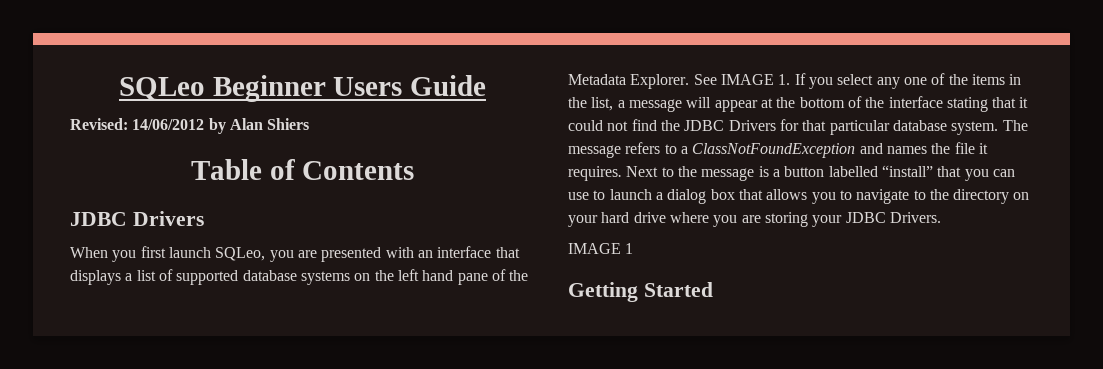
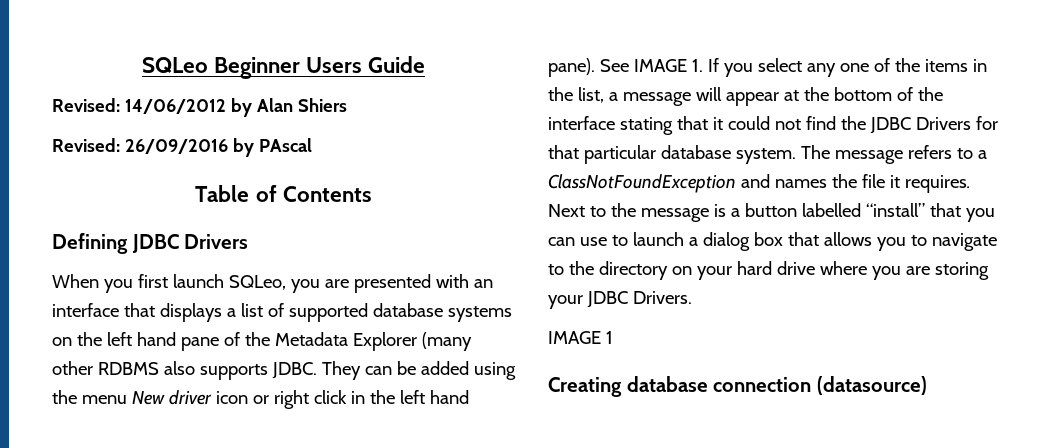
(310, 124) none -> [52,138,312,157] // Revised: 26/09/2016 by PAscal
(415, 170) none -> [52,233,128,254] Defining
[630,74,690,89] Explorer. -> [352,332,472,351] [52,361,516,380] [52,390,469,409] [548,58,595,77] Explorer (many other RDBMS also supports JDBC. They can be added using the menu New driver icon or right click in the left hand pane).
[568,282,713,302] Getting Started -> [548,376,927,397] Creating database connection (datasource)

